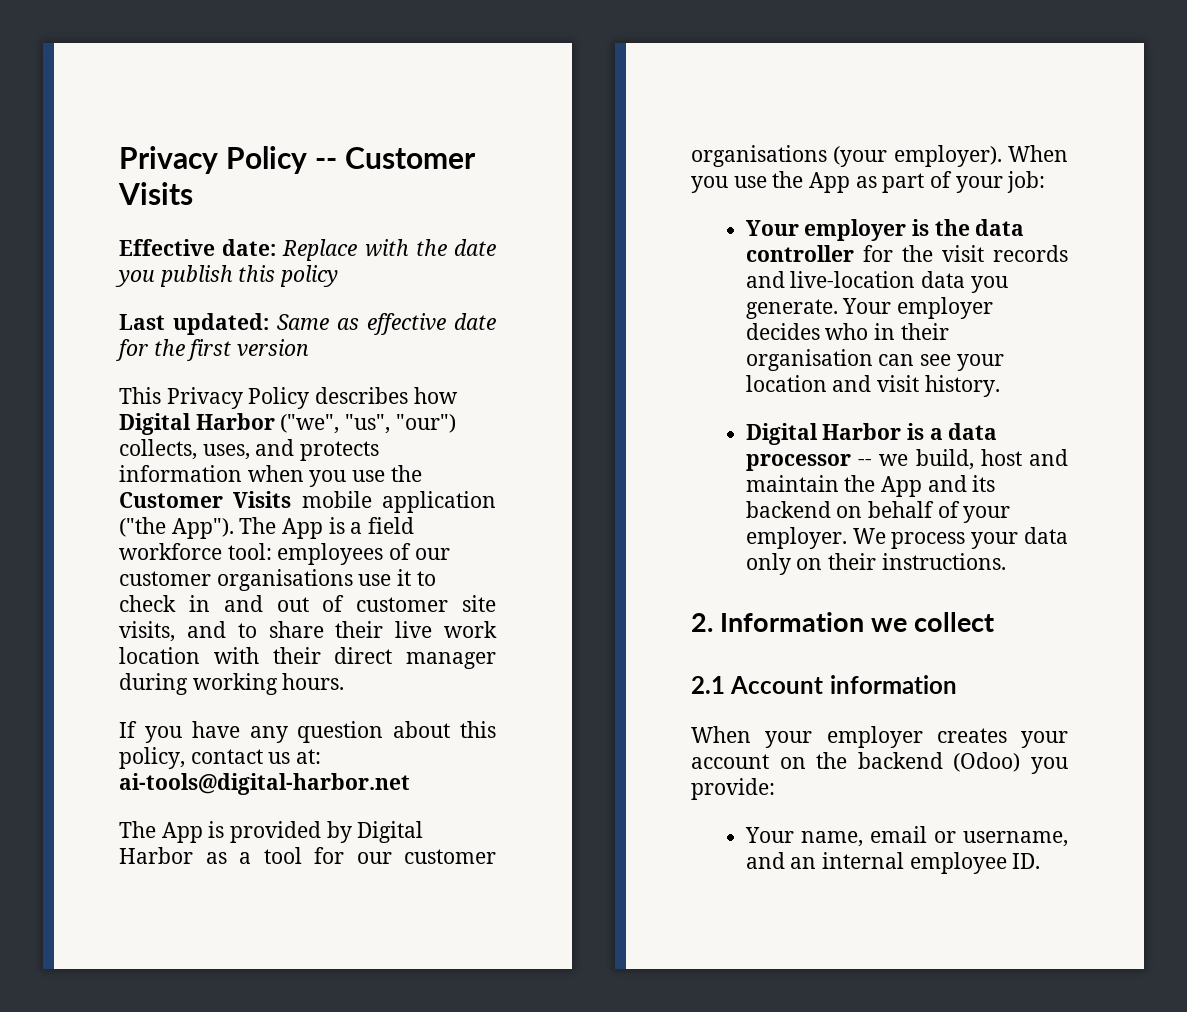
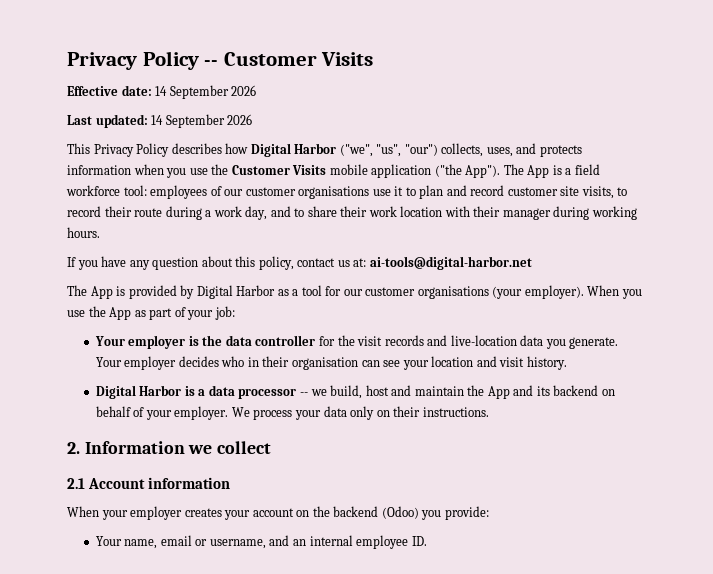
[282,239,496,261] [115,265,339,287] [119,313,496,335] [116,339,310,361] Replace with the date you publish this policy // Last updated: Same as effective date for the first version -> [155,85,257,99] [67,114,253,128] 14 September 2026 // Last updated: 14 September 2026
[119,595,497,612] [119,621,175,642] check in and out of customer site visits, -> [419,185,628,199] [67,206,268,220] plan and record customer site visits, to record their route during a work day,
[395,621,433,638] live -> (368, 211) none
[334,647,393,664] direct -> (501, 211) none

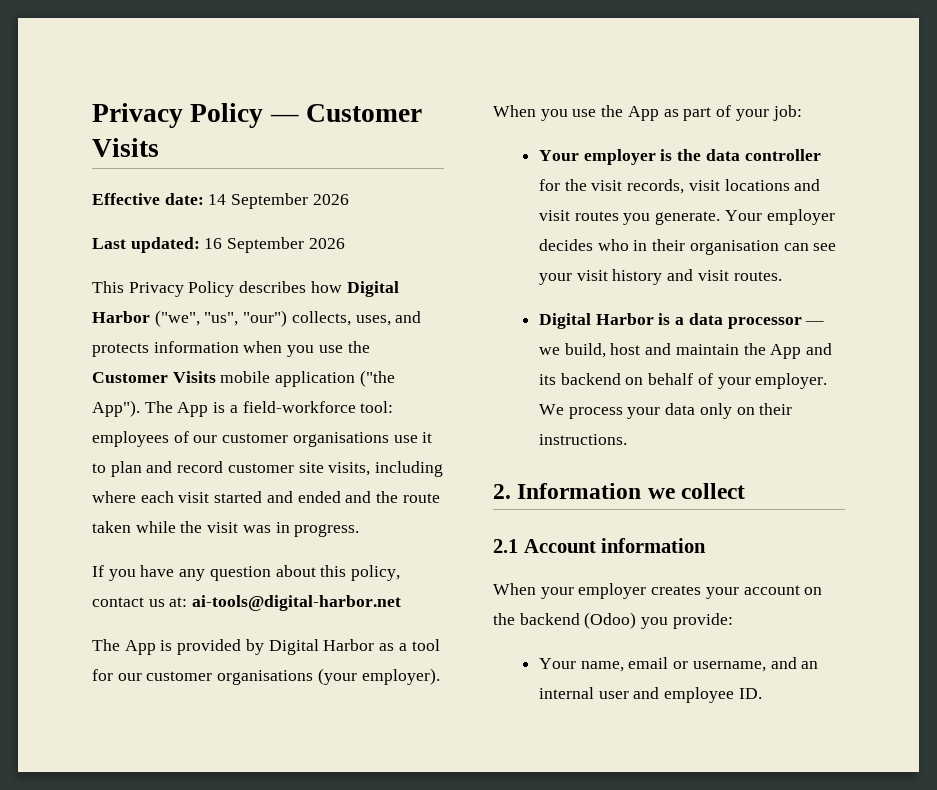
[67,51,219,70] Privacy Policy -- -> [92,103,299,128] Privacy Policy —
[151,115,164,125] 14 -> [204,238,223,249] 16
[574,164,600,175] [66,185,120,196] field workforce -> [242,401,356,413] field‑workforce
[617,187,628,196] [67,206,637,220] [67,227,100,238] to record their route during a work day, and to share their work location with their manager during working hours. -> [375,461,444,477] [92,491,440,503] [92,521,360,537] including where each visit started and ended and the route taken while the visit was in progress.
[384,335,544,346] records and live-location data -> [627,179,821,194] [539,210,619,221] records, visit locations and visit routes
[431,356,567,370] location and visit history. -> [576,269,782,285] visit history and visit routes.
[299,392,308,396] -- -> [805,321,825,325] —
(353, 540) none -> [598,687,660,699] user and

